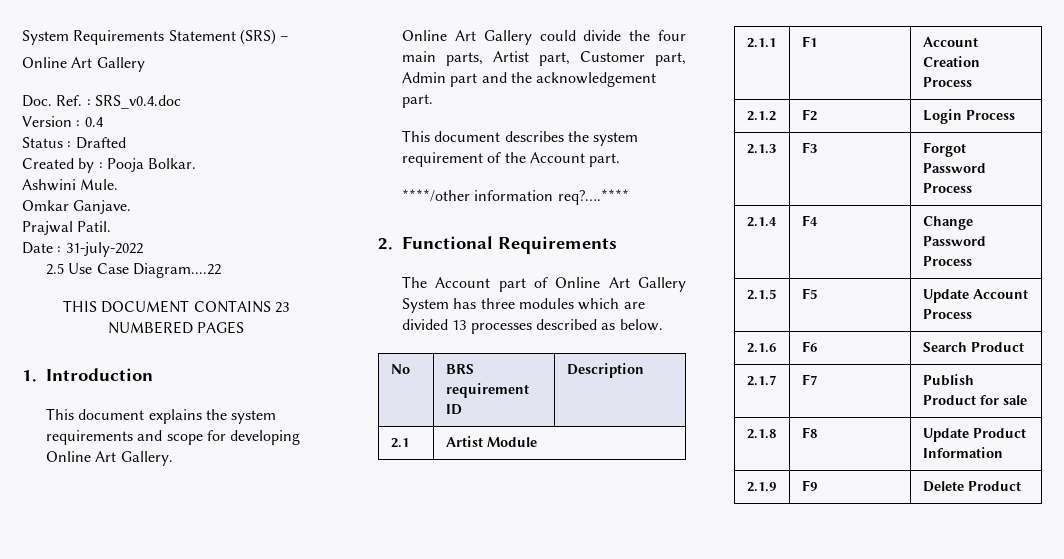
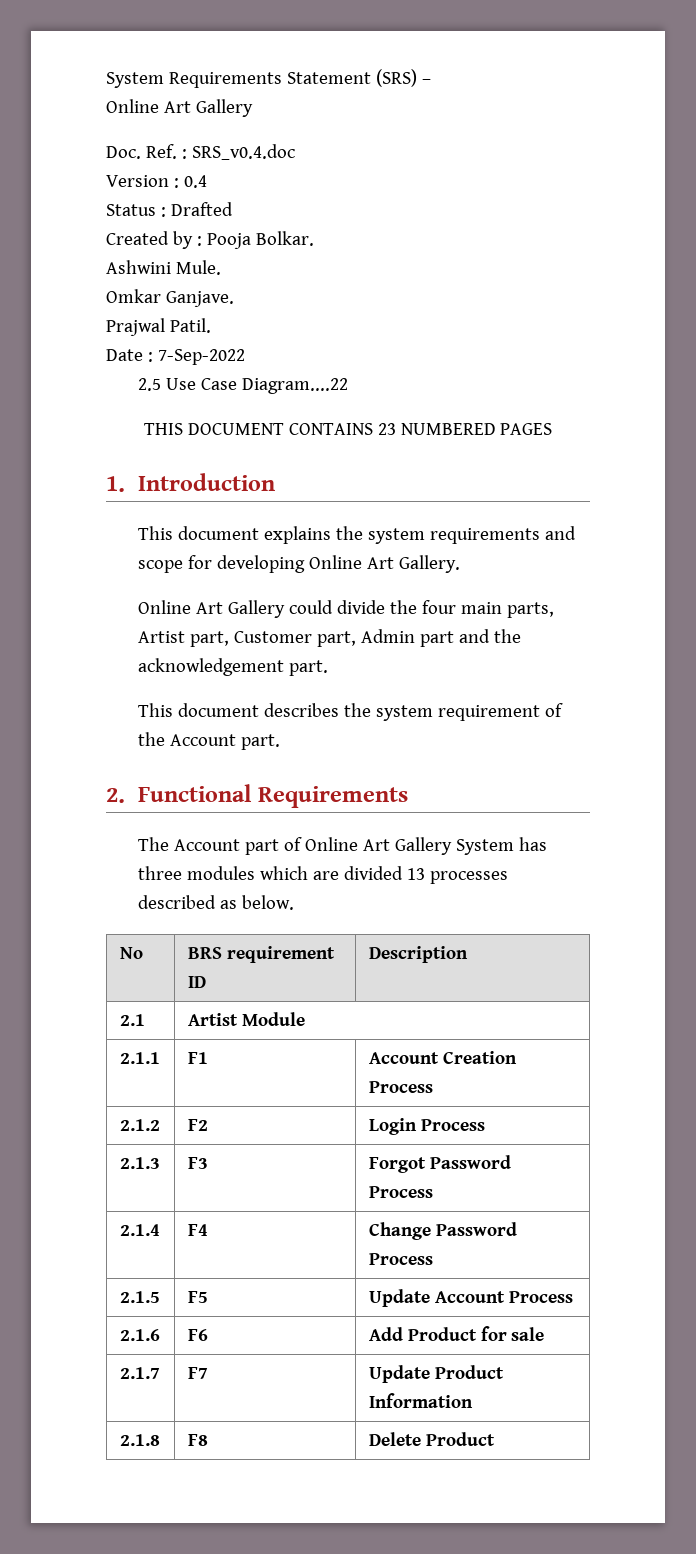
[65,242,143,257] 31-july-2022 -> [157,349,245,365] 7-Sep-2022
[402,189,629,205] // ****/other information req?….**** -> (281, 742) none
[922,342,1024,352] Search Product -> [368,1326,545,1341] Add Product for sale
[922,374,974,386] [922,395,1027,405] [746,429,776,439] [801,427,817,438] [922,428,1026,442] [922,447,1003,458] [746,482,776,492] [801,480,817,491] Publish Product for sale // 2.1.8 | F8 | Update Product Information // 2.1.9 | F9 -> [368,1365,504,1383] [368,1393,473,1408] [119,1434,160,1446] [187,1434,208,1446] Update Product Information // 2.1.8 | F8

